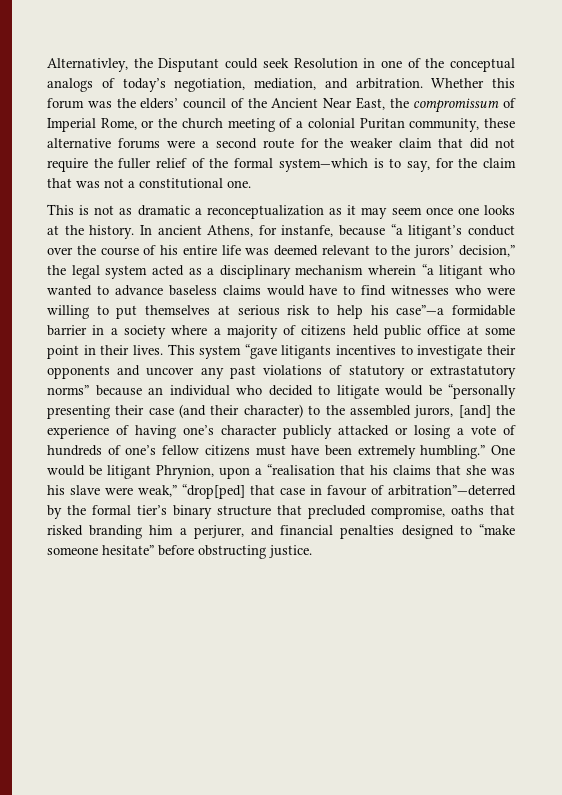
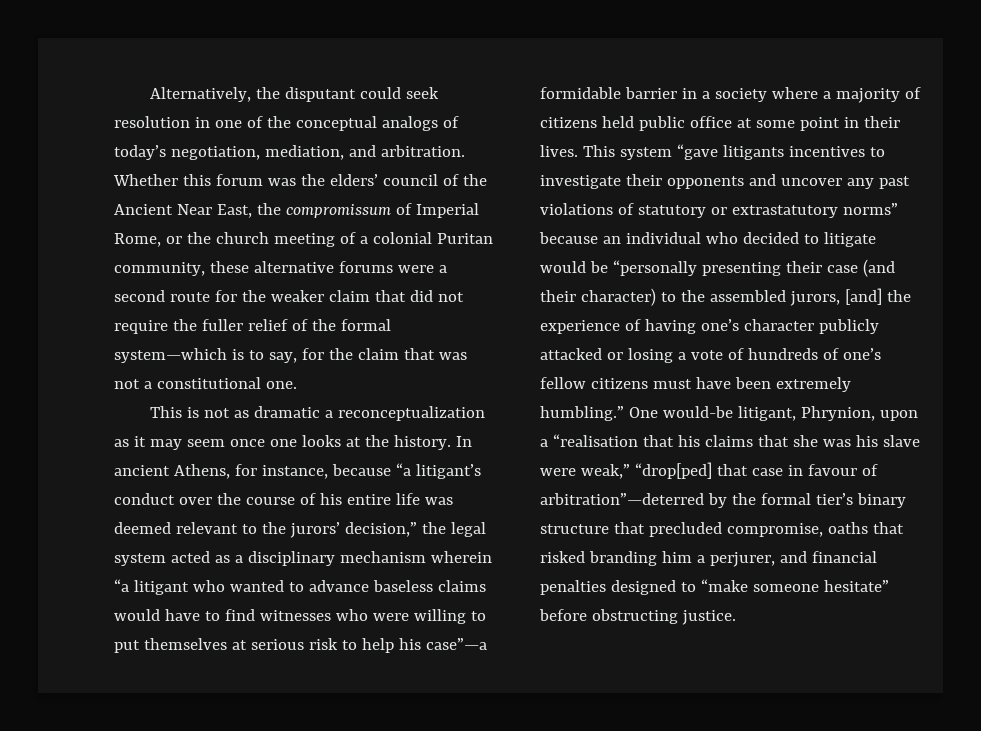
[47,58,220,72] Alternativley, the Disputant -> [149,87,356,102] Alternatively, the disputant
[293,58,358,69] Resolution -> [114,116,190,128] resolution
[281,225,334,237] instanfe, -> [261,465,328,479] instance,
[47,465,151,479] would be litigant -> [662,406,796,421] would-be litigant,

